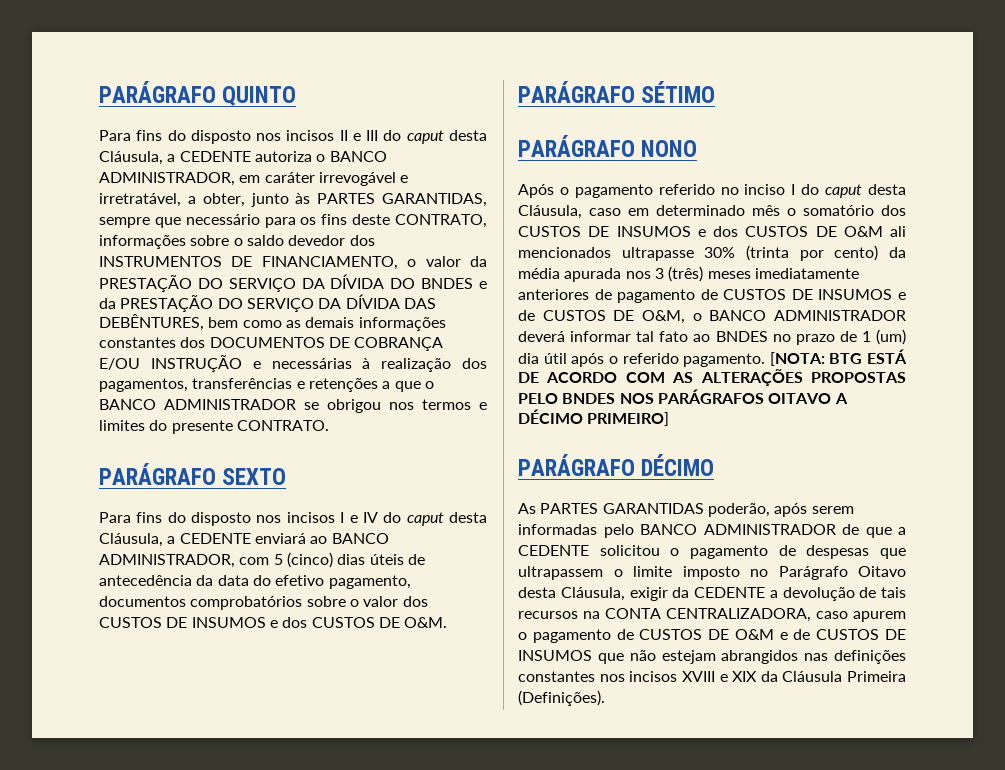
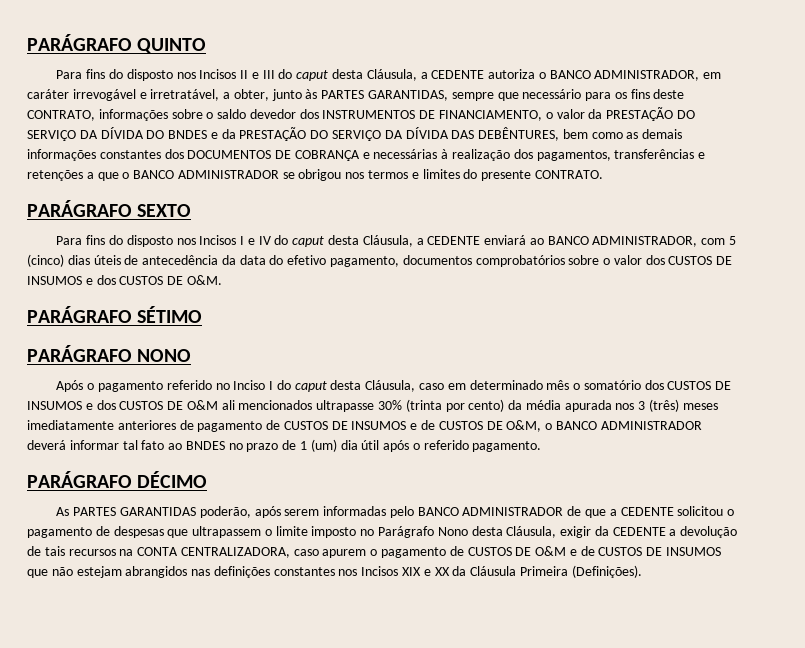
[286,130,335,141] incisos -> [199,69,237,79] Incisos
[99,355,242,372] E/OU INSTRUÇÃO -> (360, 155) none
[286,512,335,523] incisos -> [199,235,237,245] Incisos
[744,184,786,195] inciso -> [233,380,266,390] Inciso
[769,349,907,366] [518,369,906,386] [518,389,848,404] [518,409,670,426] [NOTA: BTG ESTÁ DE ACORDO COM AS ALTERAÇÕES PROPOSTAS PELO BNDES NOS PARÁGRAFOS OITAVO A DÉCIMO PRIMEIRO] -> (542, 446) none
[858,566,906,577] Oitavo -> [437,527,468,536] Nono
[629,671,758,682] incisos XVIII e XIX -> [361,566,450,576] Incisos XIX e XX

